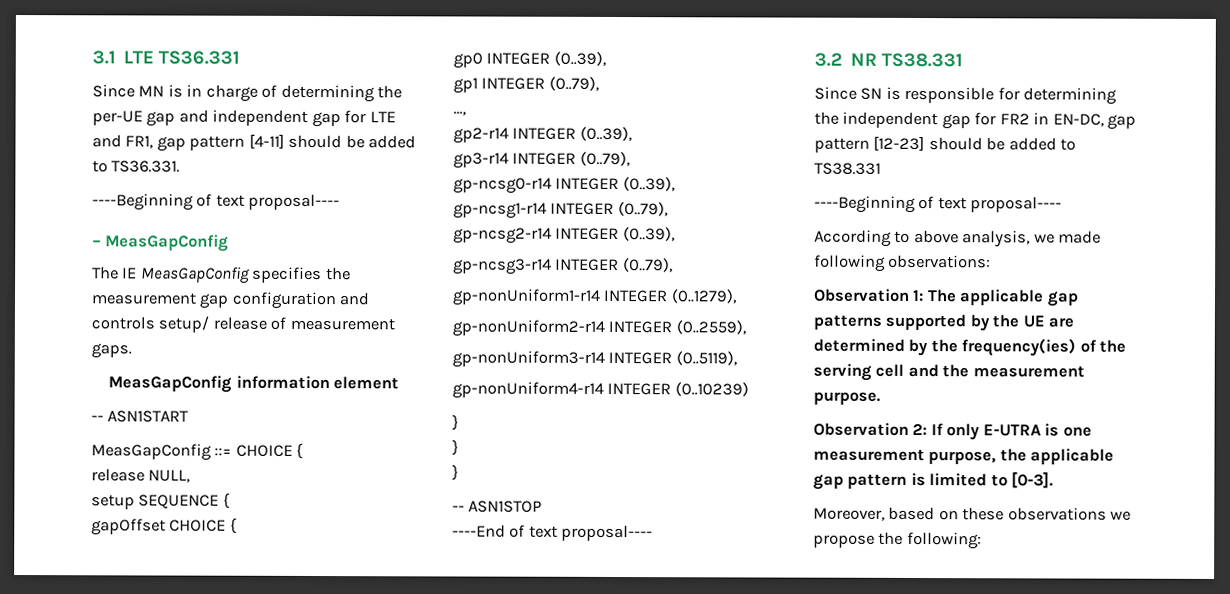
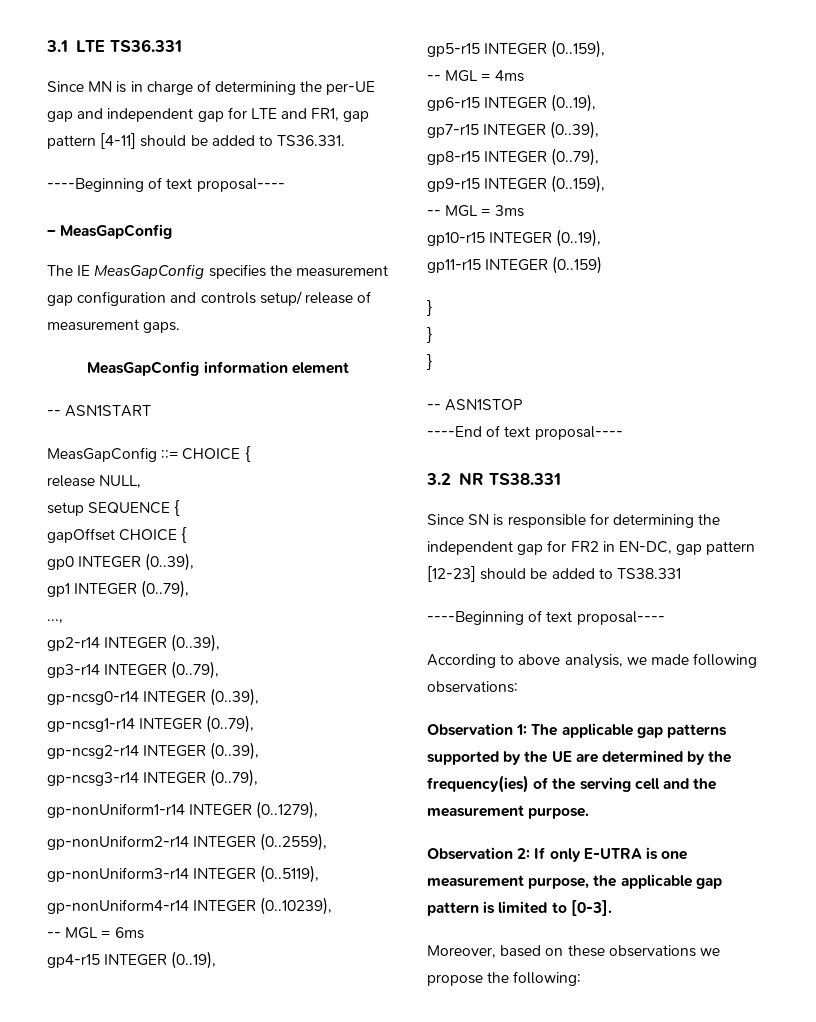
[674,382,749,397] (0..10239) -> [260,897,333,915] [47,927,144,939] [47,951,217,969] [427,40,606,58] [427,70,524,82] [427,94,597,112] [427,121,600,139] [427,148,600,166] [427,175,606,193] [427,205,524,217] [427,229,602,247] [427,256,603,274] (0..10239), // -- MGL = 6ms // gp4-r15 INTEGER (0..19), // gp5-r15 INTEGER (0..159), // -- MGL = 4ms // gp6-r15 INTEGER (0..19), // gp7-r15 INTEGER (0..39), // gp8-r15 INTEGER (0..79), // gp9-r15 INTEGER (0..159), // -- MGL = 3ms // gp10-r15 INTEGER (0..19), // gp11-r15 INTEGER (0..159)

